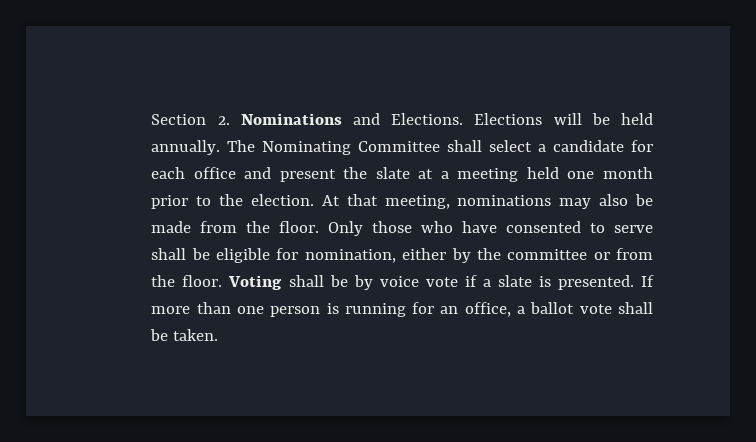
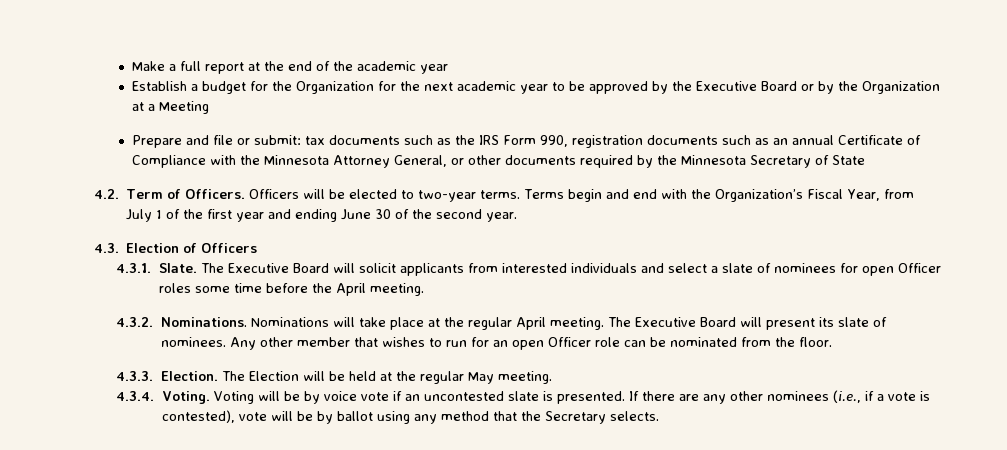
[151,113,653,125] [151,140,653,155] [151,167,653,182] [151,194,654,209] [151,221,653,236] [151,248,654,263] [151,275,324,290] Section 2. Nominations and Elections. Elections will be held annually. The Nominating Committee shall select a candidate for each office and present the slate at a meeting held one month prior to the election. At that meeting, nominations may also be made from the floor. Only those who have consented to serve shall be eligible for nomination, either by the committee or from the floor. Voting shall -> [132,61,449,74] [132,81,941,94] [132,101,210,114] [132,135,922,148] [132,155,866,168] [93,189,914,202] [125,209,517,222] [93,243,257,253] [116,263,941,276] [158,283,424,296] [116,317,887,330] [160,337,832,350] [116,371,552,384] [116,391,280,404] Make a full report at the end of the academic year // Establish a budget for the Organization for the next academic year to be approved by the Executive Board or by the Organization at a Meeting // Prepare and file or submit: tax documents such as the IRS Form 990, registration documents such as an annual Certificate of Compliance with the Minnesota Attorney General, or other documents required by the Minnesota Secretary of State // 4.2. Term of Officers. Officers will be elected to two-year terms. Terms begin and end with the Organization’s Fiscal Year, from July 1 of the first year and ending June 30 of the second year. // 4.3. Election of Officers // 4.3.1. Slate. The Executive Board will solicit applicants from interested individuals and select a slate of nominees for open Officer roles some time before the April meeting. // 4.3.2. Nominations. Nominations will take place at the regular April meeting. The Executive Board will present its slate of nominees. Any other member that wishes to run for an open Officer role can be nominated from the floor. // 4.3.3. Election. The Election will be held at the regular May meeting. // 4.3.4. Voting. Voting will
[482,279,491,287] a -> [404,391,504,401] an uncontested
[151,302,654,317] [150,329,219,341] more than one person is running for an office, a ballot vote shall be taken. -> [641,390,930,404] [161,410,659,424] there are any other nominees (i.e., if a vote is contested), vote will be by ballot using any method that the Secretary selects.

